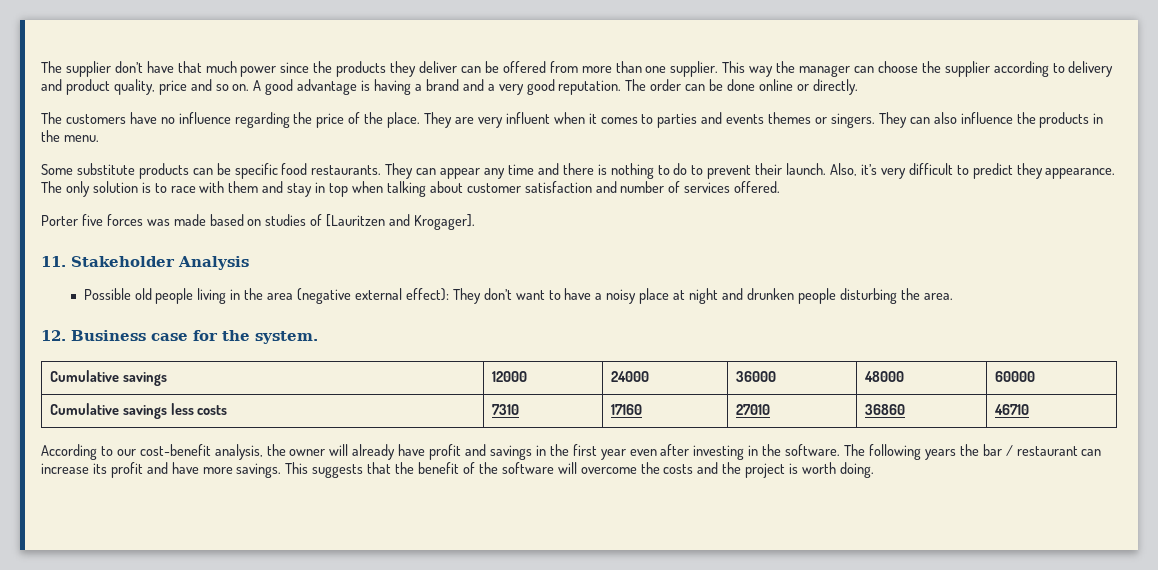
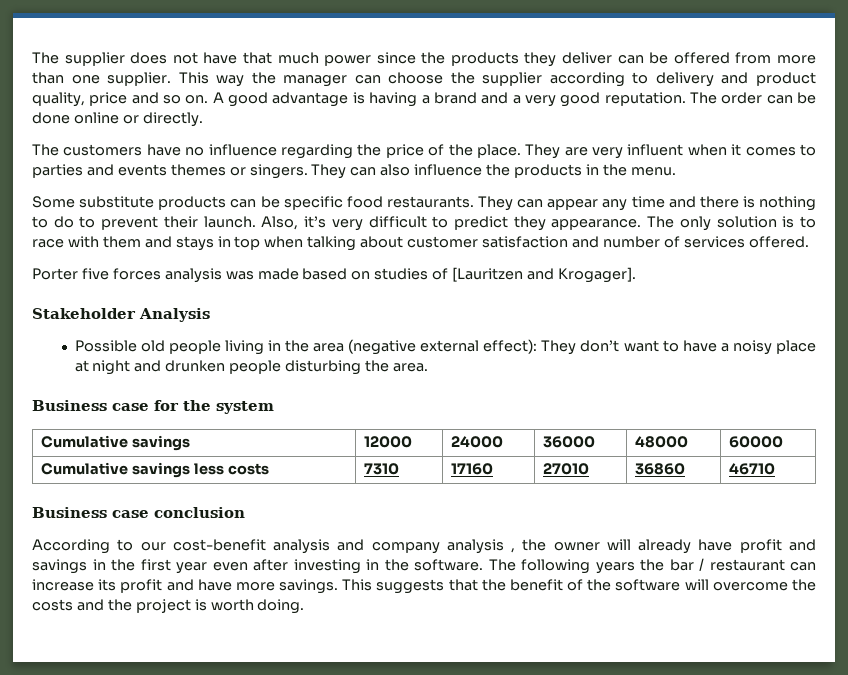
[114,61,143,73] don’t -> [130,52,198,64] does not
[287,183,313,197] stay -> [175,236,214,251] stays
(143, 220) none -> [164,268,222,283] analysis
[41,256,66,267] 11. -> (636, 275) none
[41,330,66,341] 12. -> (428, 367) none
[255,331,318,344] system. -> [216,401,274,414] system
(1029, 409) none -> [32,507,245,518] // Business case conclusion
[214,444,263,460] analysis, -> [273,539,516,554] analysis and company analysis ,

